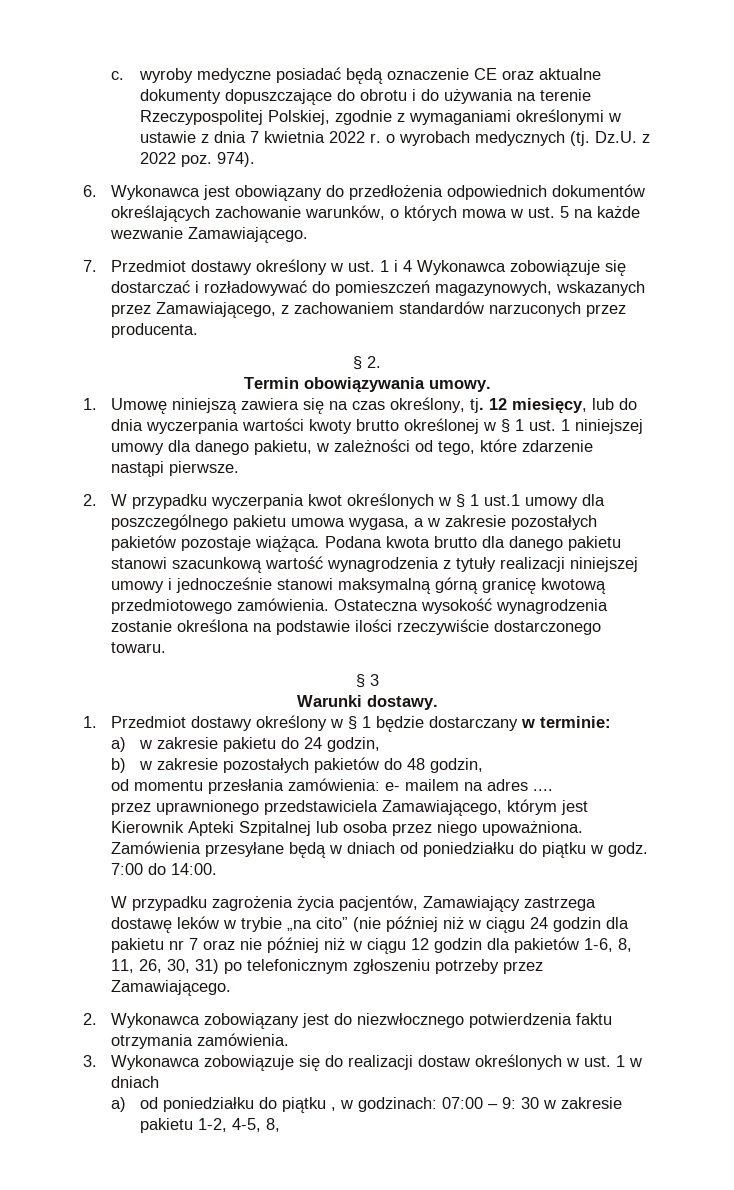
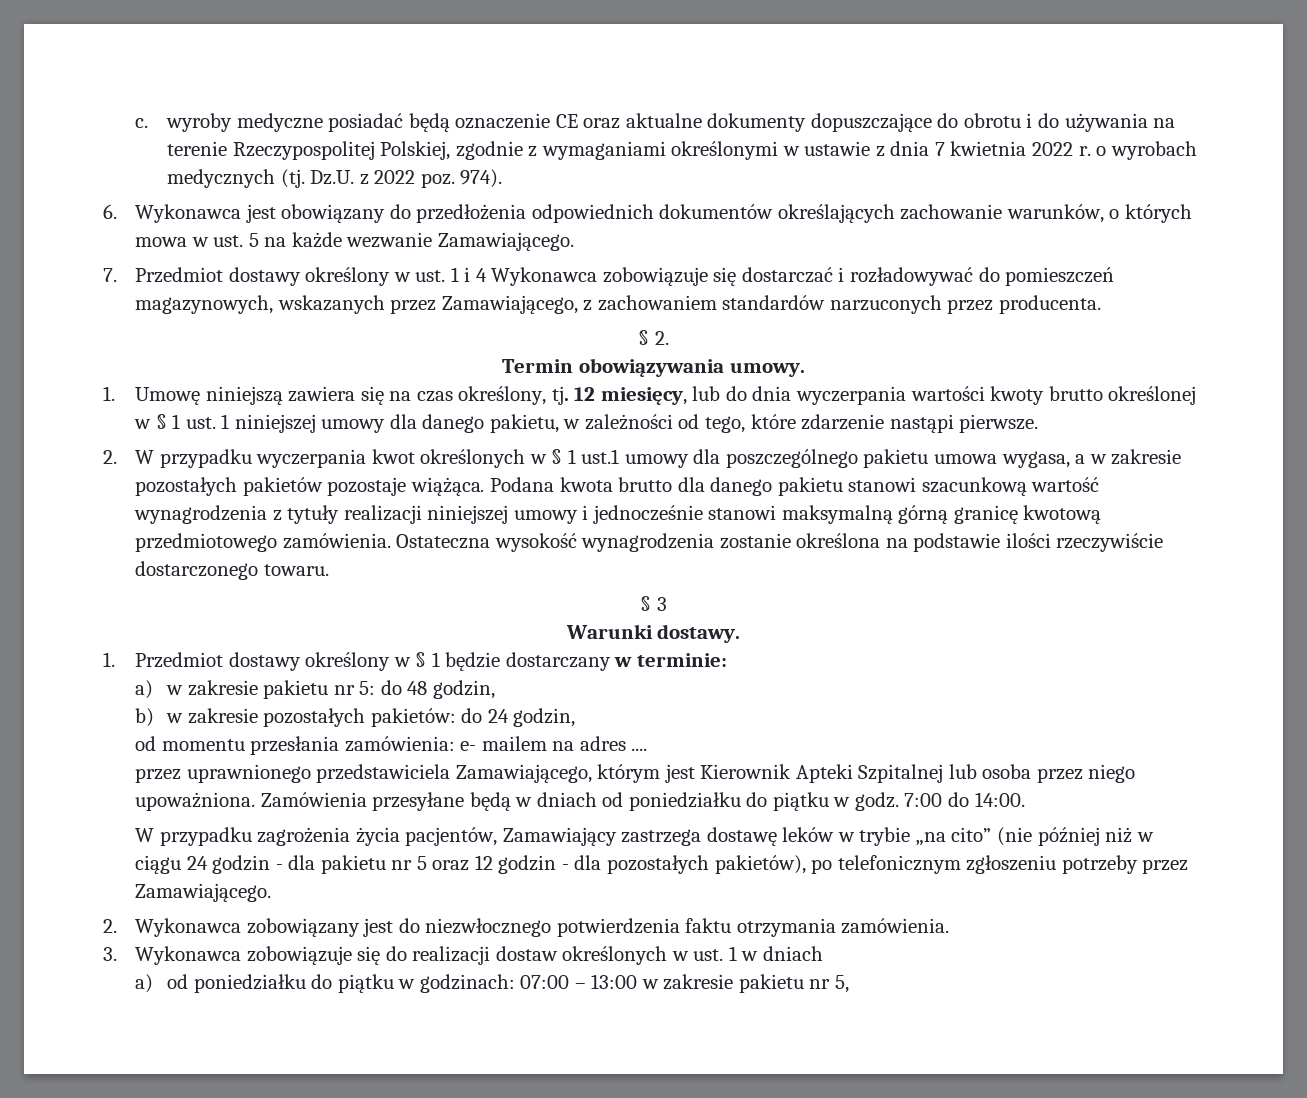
[280,737,322,749] do 24 -> [333,680,428,695] nr 5: do 48
[313,757,425,773] pakietów do 48 -> [370,708,509,727] pakietów: do 24
(602, 924) none -> [275,864,283,870] -
[189,937,633,954] [111,959,220,974] 7 oraz nie później niż w ciągu 12 godzin dla pakietów 1-6, 8, 11, 26, 30, 31) -> [416,855,806,874] 5 oraz 12 godzin - dla pozostałych pakietów),
[330,1107,336,1111] , -> (394, 983) none
[501,1097,622,1109] [139,1118,280,1133] 9: 30 w zakresie pakietu 1-2, 4-5, 8, -> [591,974,849,993] 13:00 w zakresie pakietu nr 5,

